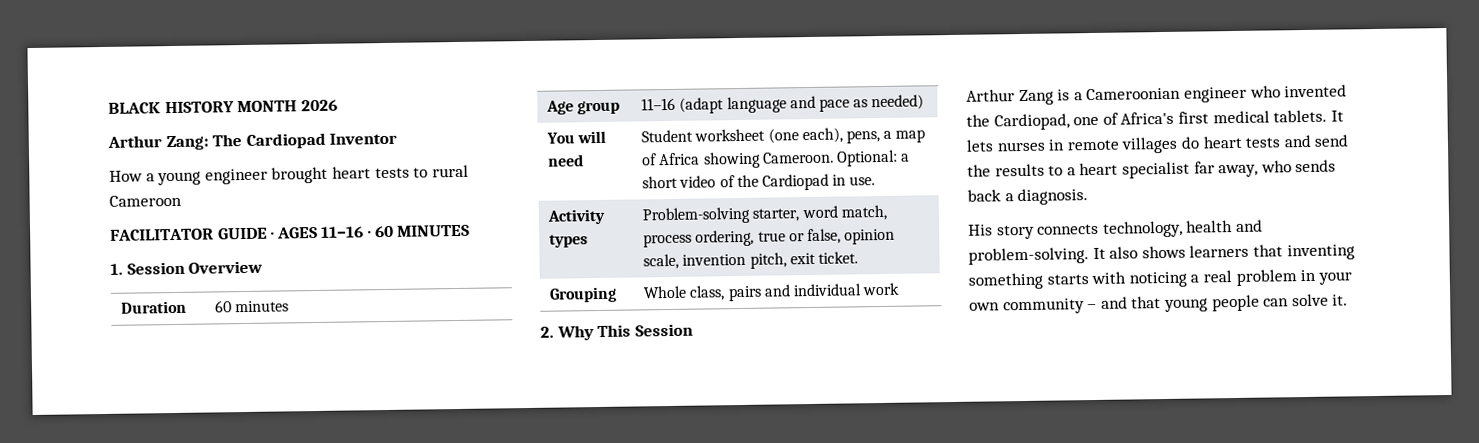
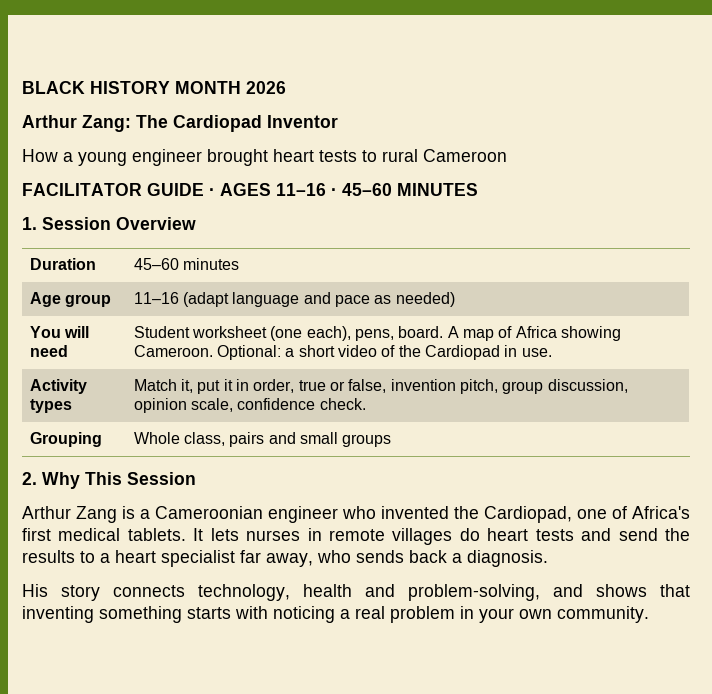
[374,225,394,238] 60 -> [342,183,392,196] 45–60
[215,300,233,313] 60 -> [133,258,179,270] 45–60
[883,130,893,139] a -> [398,326,459,338] board. A
[642,204,887,225] [643,228,896,248] [643,251,858,270] Problem-solving starter, word match, process ordering, true or false, opinion scale, invention pitch, exit ticket. -> [133,379,628,394] [133,398,366,413] Match it, put it in order, true or false, invention pitch, group discussion, opinion scale, confidence check.
[792,282,901,297] individual work -> [300,432,392,447] small groups
[968,244,1250,265] problem-solving. It also shows learners -> [408,584,647,601] problem-solving, and shows
[1002,293,1349,315] community – and that young people can solve it. -> [557,606,649,623] community.

